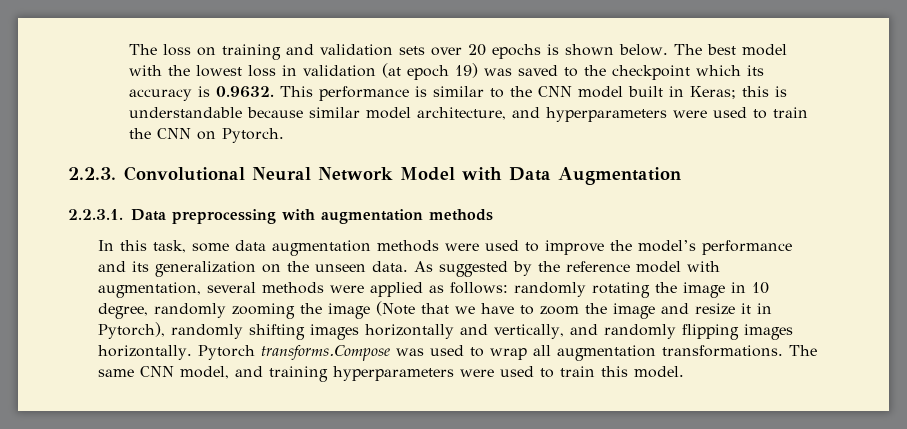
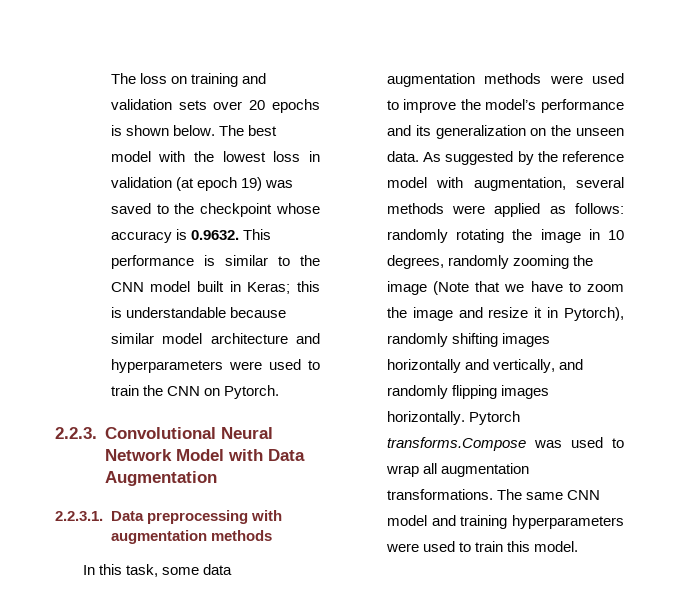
[695,65,764,76] which its -> [276,203,321,214] whose
[416,107,506,120] architecture, -> [210,333,288,344] architecture
[98,303,149,319] degree, -> [386,255,444,269] degrees,
[180,366,230,379] model, -> [386,515,427,526] model

